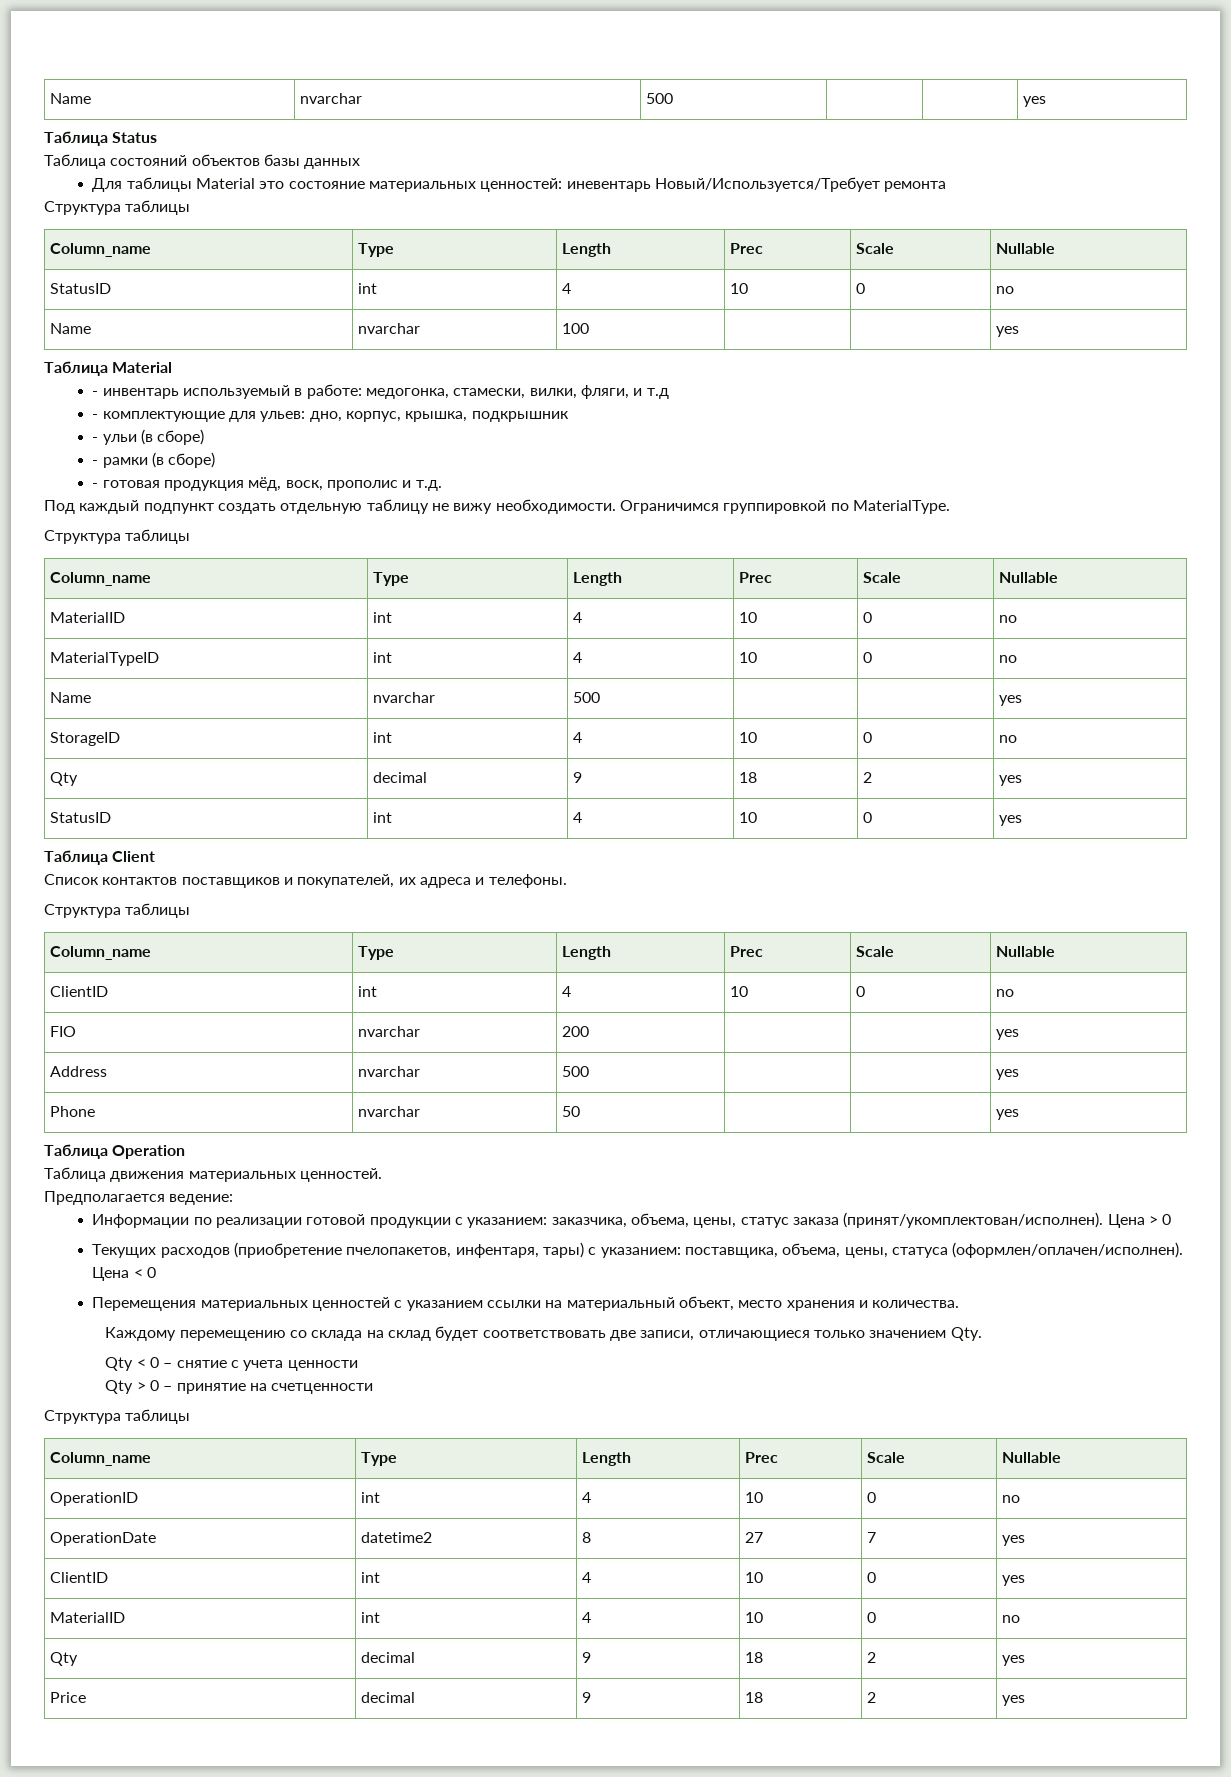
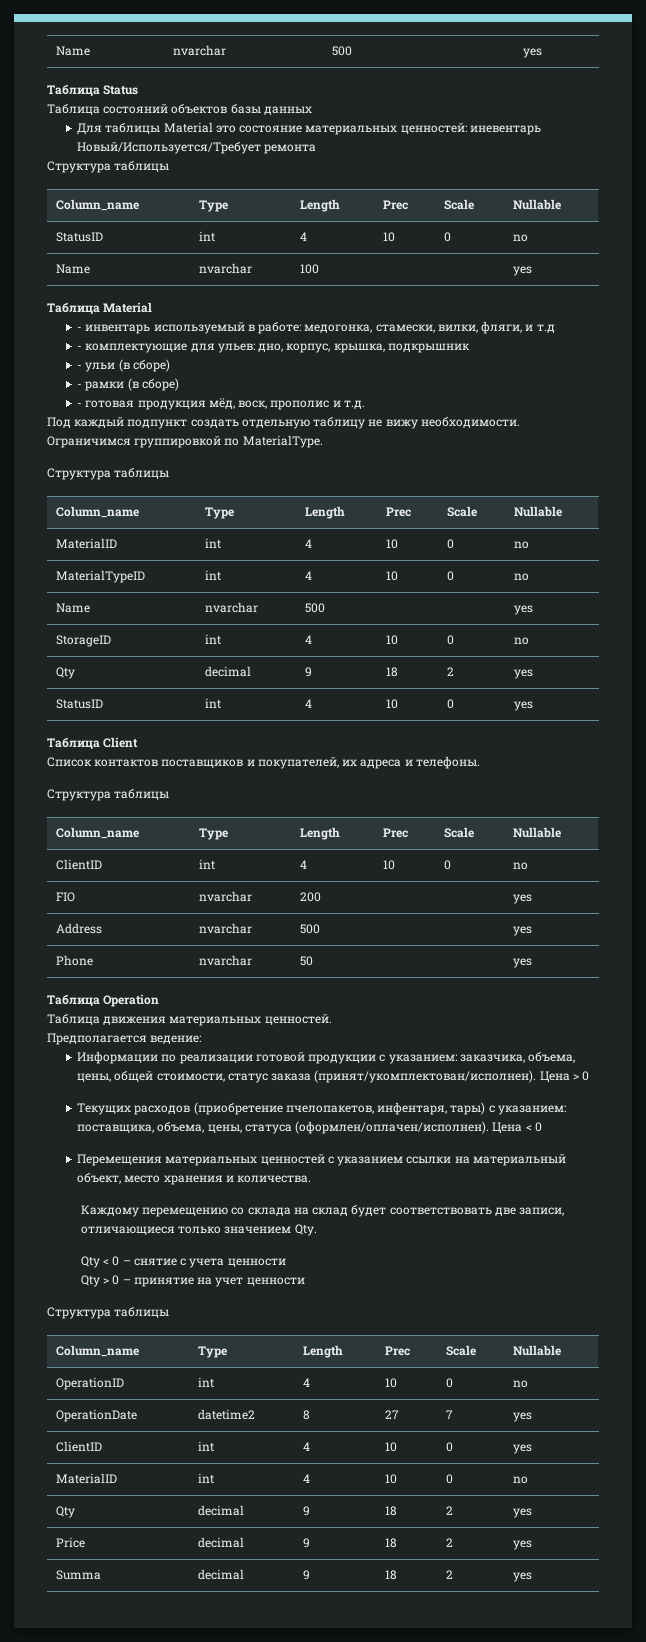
(737, 1222) none -> [114,1070,225,1082] общей стоимости,
[271,1383,374,1394] счетценности -> [215,1277,305,1287] учет ценности
(1026, 1700) none -> [55,1570,101,1580] [197,1569,244,1580] [302,1570,310,1580] [384,1570,397,1580] [445,1570,453,1579] [512,1572,532,1582] // Summa | decimal | 9 | 18 | 2 | yes

